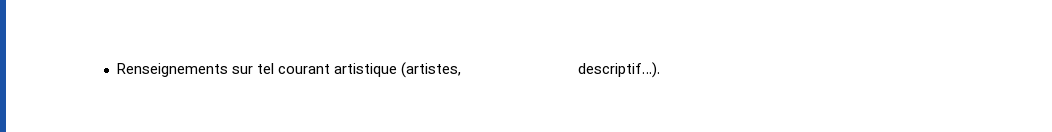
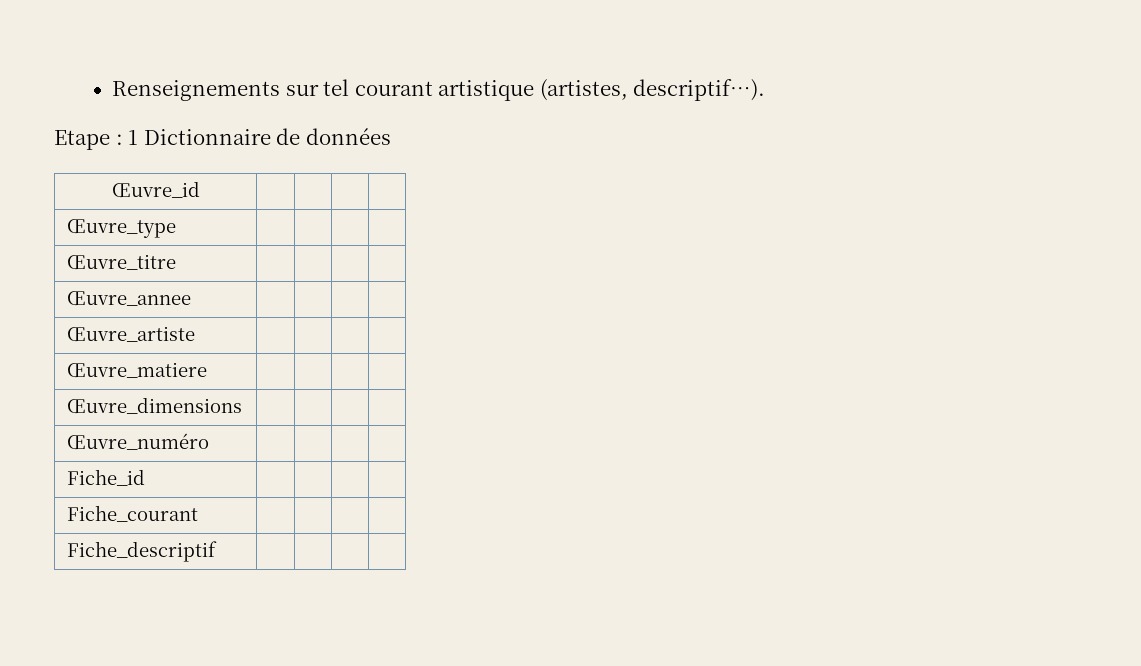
(661, 70) none -> [54,128,391,150] [111,181,200,198] [67,219,177,238] [67,254,177,270] [67,291,192,306] [67,326,196,342] [67,362,208,378] [67,397,243,414] [67,433,210,450] [67,469,146,486] [67,505,199,522] [67,541,218,562] // Etape : 1 Dictionnaire de données // Œuvre_id | | | | // Œuvre_type | | | | // Œuvre_titre | | | | // Œuvre_annee | | | | // Œuvre_artiste | | | | // Œuvre_matiere | | | | // Œuvre_dimensions | | | | // Œuvre_numéro | | | | // Fiche_id | | | | // Fiche_courant | | | | // Fiche_descriptif | | | |

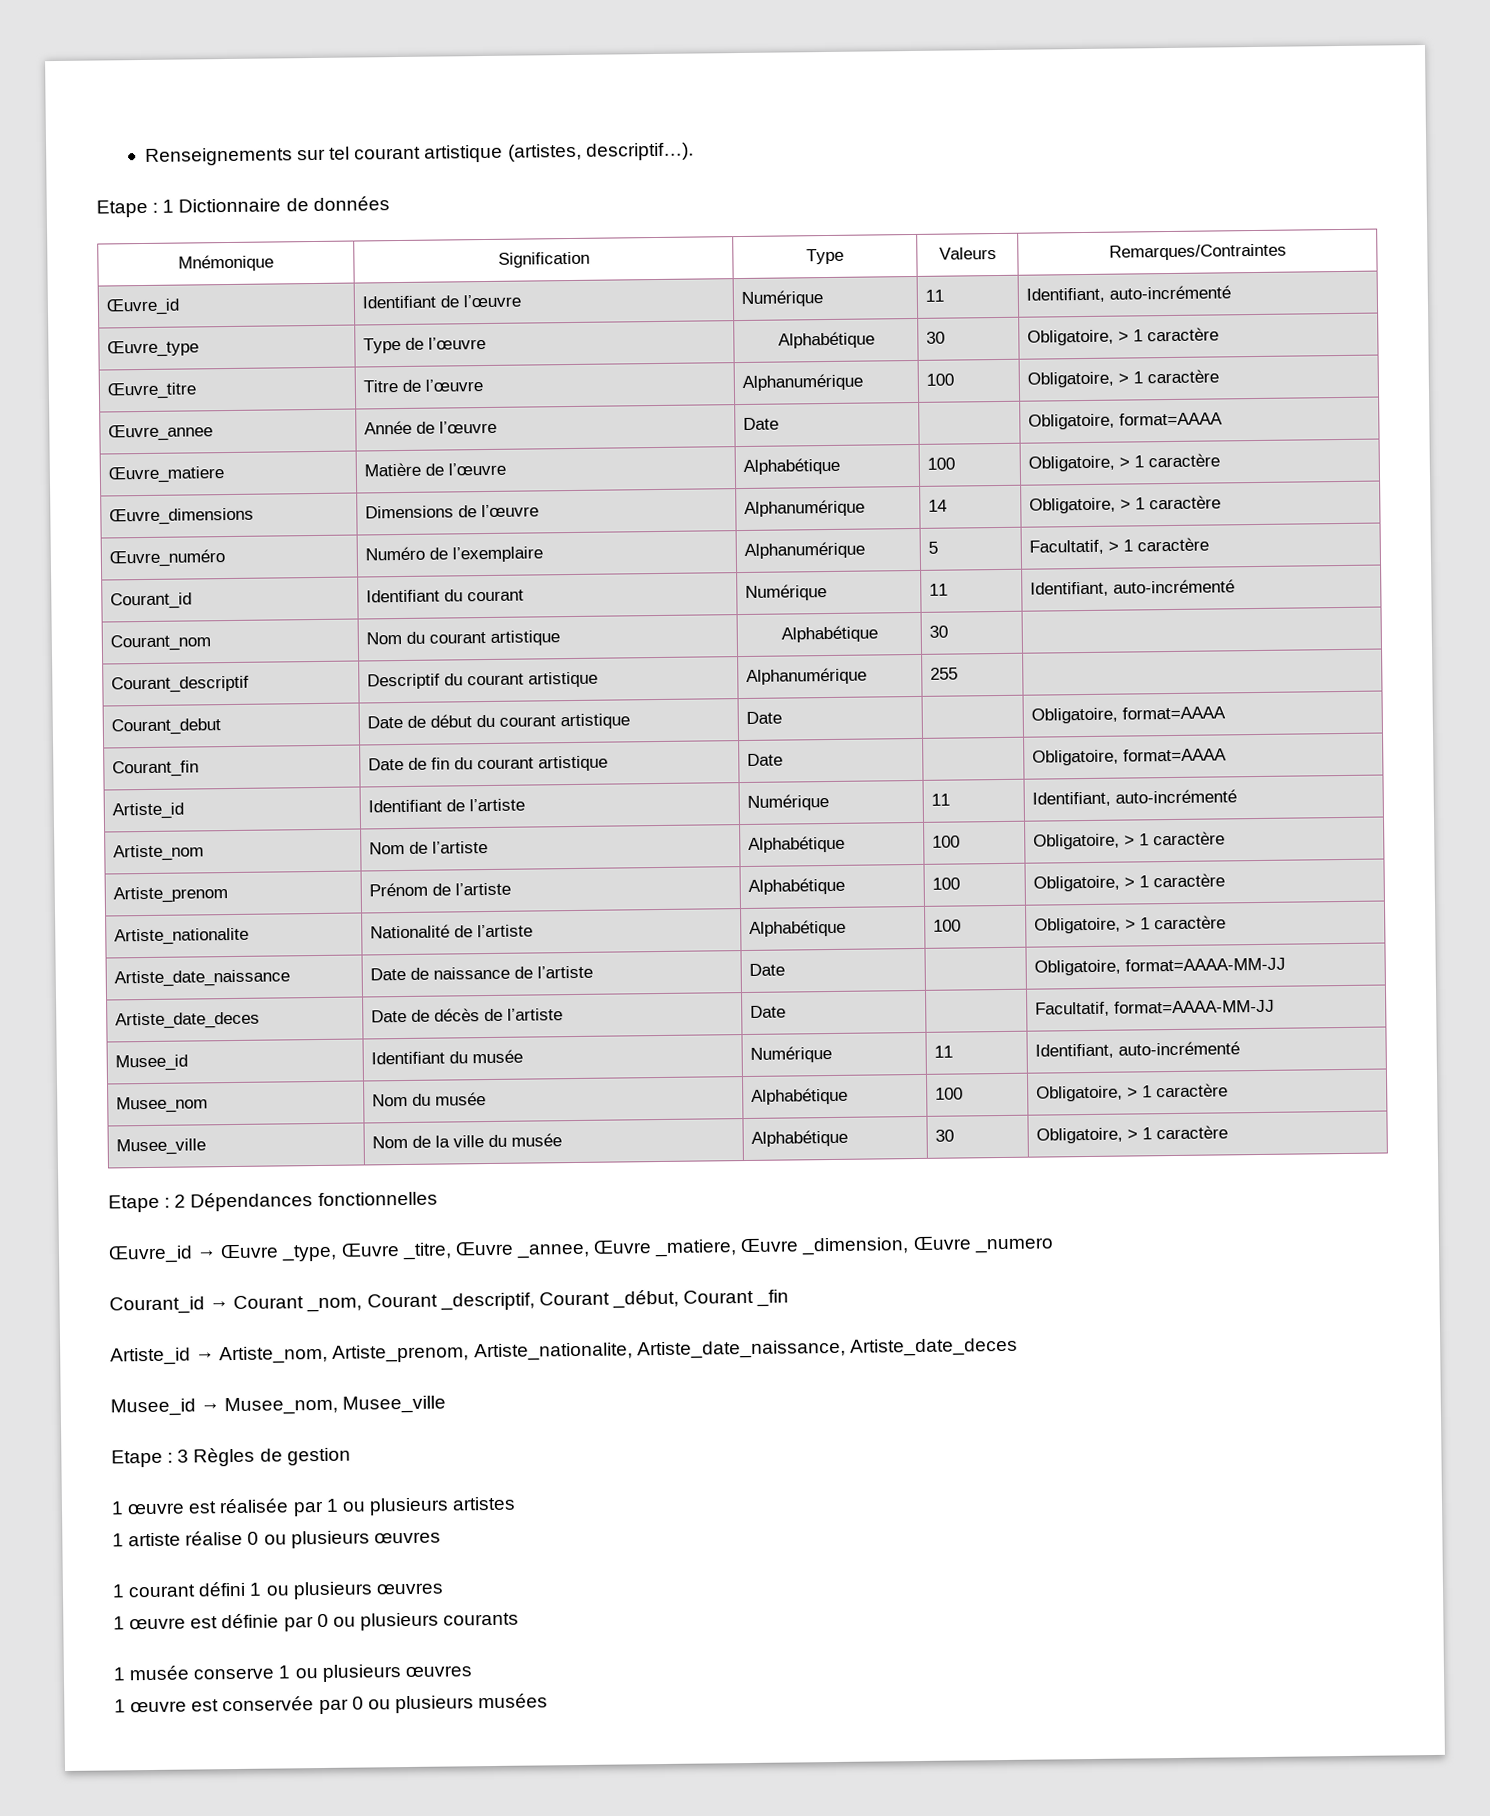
[111,181,200,198] [67,219,177,238] [67,254,177,270] [67,291,192,306] [67,326,196,342] [67,362,208,378] [67,397,243,414] [67,433,210,450] [67,469,146,486] [67,505,199,522] [67,541,218,562] Œuvre_id | | | | // Œuvre_type | | | | // Œuvre_titre | | | | // Œuvre_annee | | | | // Œuvre_artiste | | | | // Œuvre_matiere | | | | // Œuvre_dimensions | | | | // Œuvre_numéro | | | | // Fiche_id | | | | // Fiche_courant | | | | // Fiche_descriptif | | | | -> [178,254,274,272] [497,251,590,268] [806,248,844,265] [938,247,997,260] [1108,243,1287,261] [106,298,181,316] [362,294,522,309] [741,290,824,307] [925,289,945,302] [1026,285,1232,303] [107,340,200,358] [363,336,487,354] [777,331,875,349] [926,331,946,344] [1027,327,1220,346] [107,382,198,400] [363,379,484,393] [742,373,864,391] [926,373,955,386] [1027,369,1220,388] [108,424,214,442] [364,420,498,435] [743,417,780,430] [1028,412,1224,430] [108,466,225,484] [364,462,507,477] [743,457,841,475] [927,457,956,470] [1028,453,1221,472] [109,507,255,526] [365,504,540,519] [744,499,866,517] [928,499,948,512] [1029,495,1222,514] [109,549,226,568] [365,546,544,563] [744,541,866,559] [928,541,939,554] [1029,537,1210,555] [110,592,193,610] [366,589,525,603] [745,584,828,601] [929,583,949,596] [1030,579,1236,597] [110,634,212,652] [366,630,561,646] [780,625,878,643] [929,625,949,638] [111,675,250,694] [367,671,599,690] [746,667,868,685] [930,667,959,680] [111,718,222,736] [367,713,631,730] [746,711,783,724] [1031,706,1227,724] [112,760,200,778] [368,755,609,772] [747,753,784,766] [1032,748,1228,766] [112,802,185,820] [368,798,526,813] [747,794,830,811] [931,793,951,806] [1032,789,1238,807] [113,844,205,862] [369,840,489,855] [748,835,846,853] [932,835,961,848] [1033,831,1226,850] [113,886,229,904] [369,882,512,897] [748,877,846,895] [932,877,961,890] [1033,873,1226,892] [114,927,250,946] [370,924,534,939] [749,919,847,937] [933,919,962,932] [1034,915,1227,934] [114,969,291,988] [370,965,594,981] [749,963,786,976] [1034,957,1287,976] [115,1011,261,1030] [371,1008,564,1023] [750,1005,787,1018] [1035,999,1276,1017] [115,1054,189,1072] [371,1049,524,1065] [750,1045,833,1063] [934,1045,954,1058] [1035,1041,1241,1059] [116,1096,209,1114] [372,1092,487,1107] [751,1087,849,1105] [935,1087,964,1100] [1036,1083,1229,1102] [116,1138,207,1156] [372,1133,563,1149] [751,1129,849,1147] [935,1129,955,1142] [1036,1125,1229,1144] [108,1191,438,1213] [108,1236,1054,1264] [109,1289,790,1315] [110,1337,1018,1366] [110,1395,447,1417] [111,1447,351,1468] [111,1496,517,1517] [112,1530,441,1549] [112,1581,443,1600] [113,1612,520,1632] [113,1664,472,1682] [114,1693,549,1715] Mnémonique | Signification | Type | Valeurs | Remarques/Contraintes // Œuvre_id | Identifiant de l’œuvre | Numérique | 11 | Identifiant, auto-incrémenté // Œuvre_type | Type de l’œuvre | Alphabétique | 30 | Obligatoire, > 1 caractère // Œuvre_titre | Titre de l’œuvre | Alphanumérique | 100 | Obligatoire, > 1 caractère // Œuvre_annee | Année de l’œuvre | Date | | Obligatoire, format=AAAA // Œuvre_matiere | Matière de l’œuvre | Alphabétique | 100 | Obligatoire, > 1 caractère // Œuvre_dimensions | Dimensions de l’œuvre | Alphanumérique | 14 | Obligatoire, > 1 caractère // Œuvre_numéro | Numéro de l’exemplaire | Alphanumérique | 5 | Facultatif, > 1 caractère // Courant_id | Identifiant du courant | Numérique | 11 | Identifiant, auto-incrémenté // Courant_nom | Nom du courant artistique | Alphabétique | 30 | // Courant_descriptif | Descriptif du courant artistique | Alphanumérique | 255 | // Courant_debut | Date de début du courant artistique | Date | | Obligatoire, format=AAAA // Courant_fin | Date de fin du courant artistique | Date | | Obligatoire, format=AAAA // Artiste_id | Identifiant de l’artiste | Numérique | 11 | Identifiant, auto-incrémenté // Artiste_nom | Nom de l’artiste | Alphabétique | 100 | Obligatoire, > 1 caractère // Artiste_prenom | Prénom de l’artiste | Alphabétique | 100 | Obligatoire, > 1 caractère // Artiste_nationalite | Nationalité de l’artiste | Alphabétique | 100 | Obligatoire, > 1 caractère // Artiste_date_naissance | Date de naissance de l’artiste | Date | | Obligatoire, format=AAAA-MM-JJ // Artiste_date_deces | Date de décès de l’artiste | Date | | Facultatif, format=AAAA-MM-JJ // Musee_id | Identifiant du musée | Numérique | 11 | Identifiant, auto-incrémenté // Musee_nom | Nom du musée | Alphabétique | 100 | Obligatoire, > 1 caractère // Musee_ville | Nom de la ville du musée | Alphabétique | 30 | Obligatoire, > 1 caractère // Etape : 2 Dépendances fonctionnelles // Œuvre_id → Œuvre _type, Œuvre _titre, Œuvre _annee, Œuvre _matiere, Œuvre _dimension, Œuvre _numero // Courant_id → Courant _nom, Courant _descriptif, Courant _début, Courant _fin // Artiste_id → Artiste_nom, Artiste_prenom, Artiste_nationalite, Artiste_date_naissance, Artiste_date_deces // Musee_id → Musee_nom, Musee_ville // Etape : 3 Règles de gestion // 1 œuvre est réalisée par 1 ou plusieurs artistes // 1 artiste réalise 0 ou plusieurs œuvres // 1 courant défini 1 ou plusieurs œuvres // 1 œuvre est définie par 0 ou plusieurs courants // 1 musée conserve 1 ou plusieurs œuvres // 1 œuvre est conservée par 0 ou plusieurs musées

